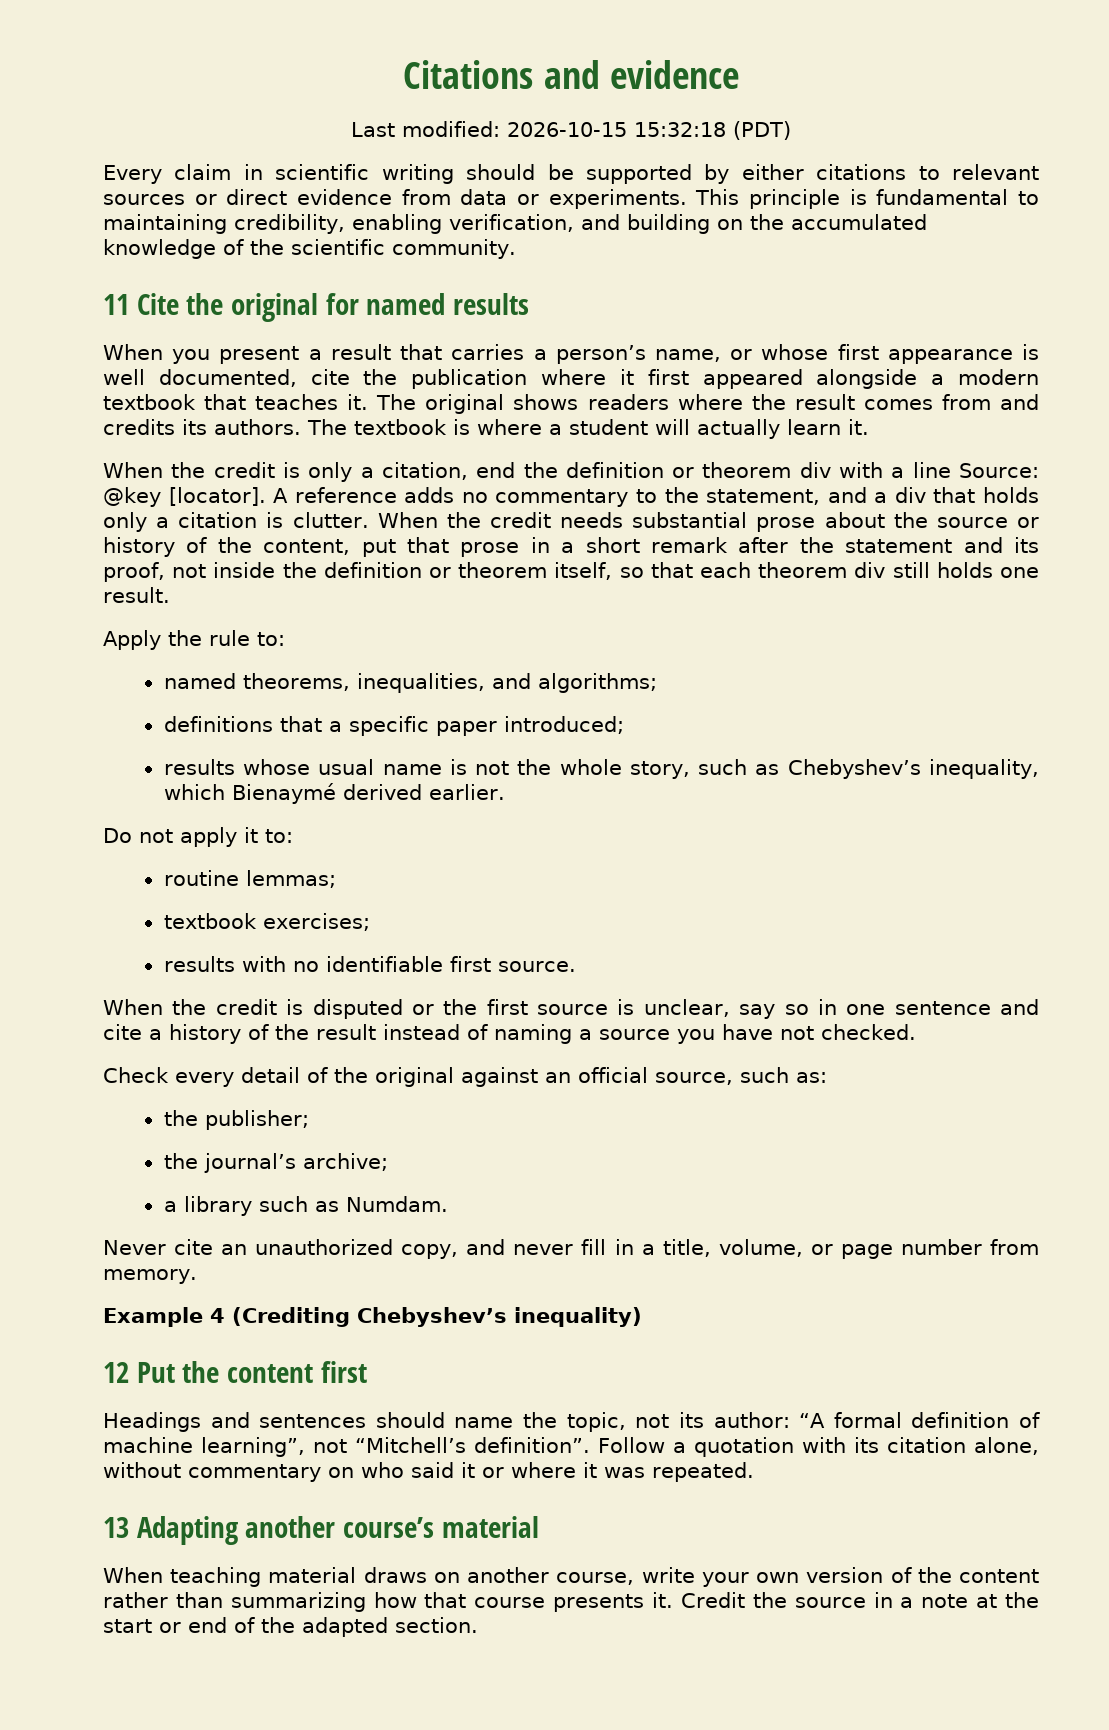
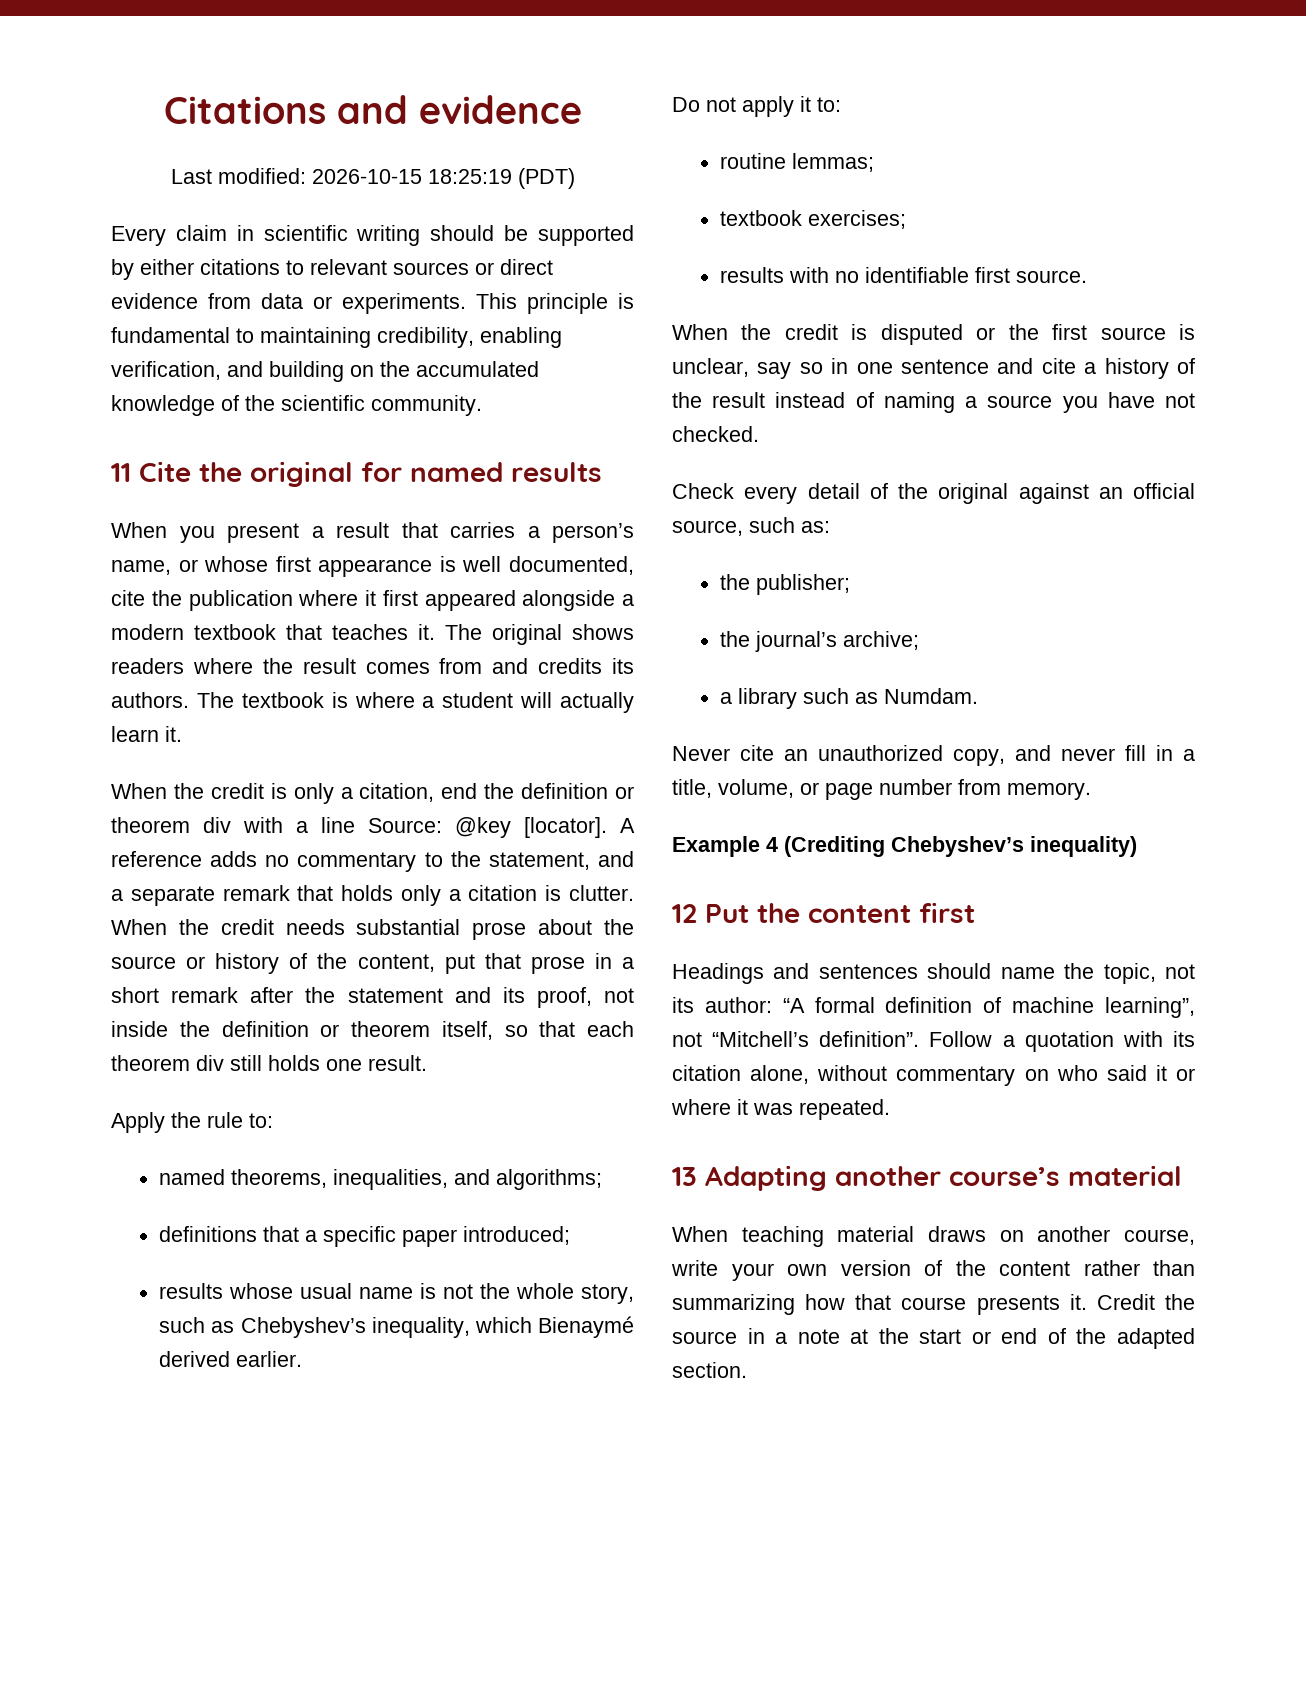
[634,122,726,137] 15:32:18 -> [427,169,512,184] 18:25:19
[894,487,926,503] div -> [130,885,290,906] separate remark

